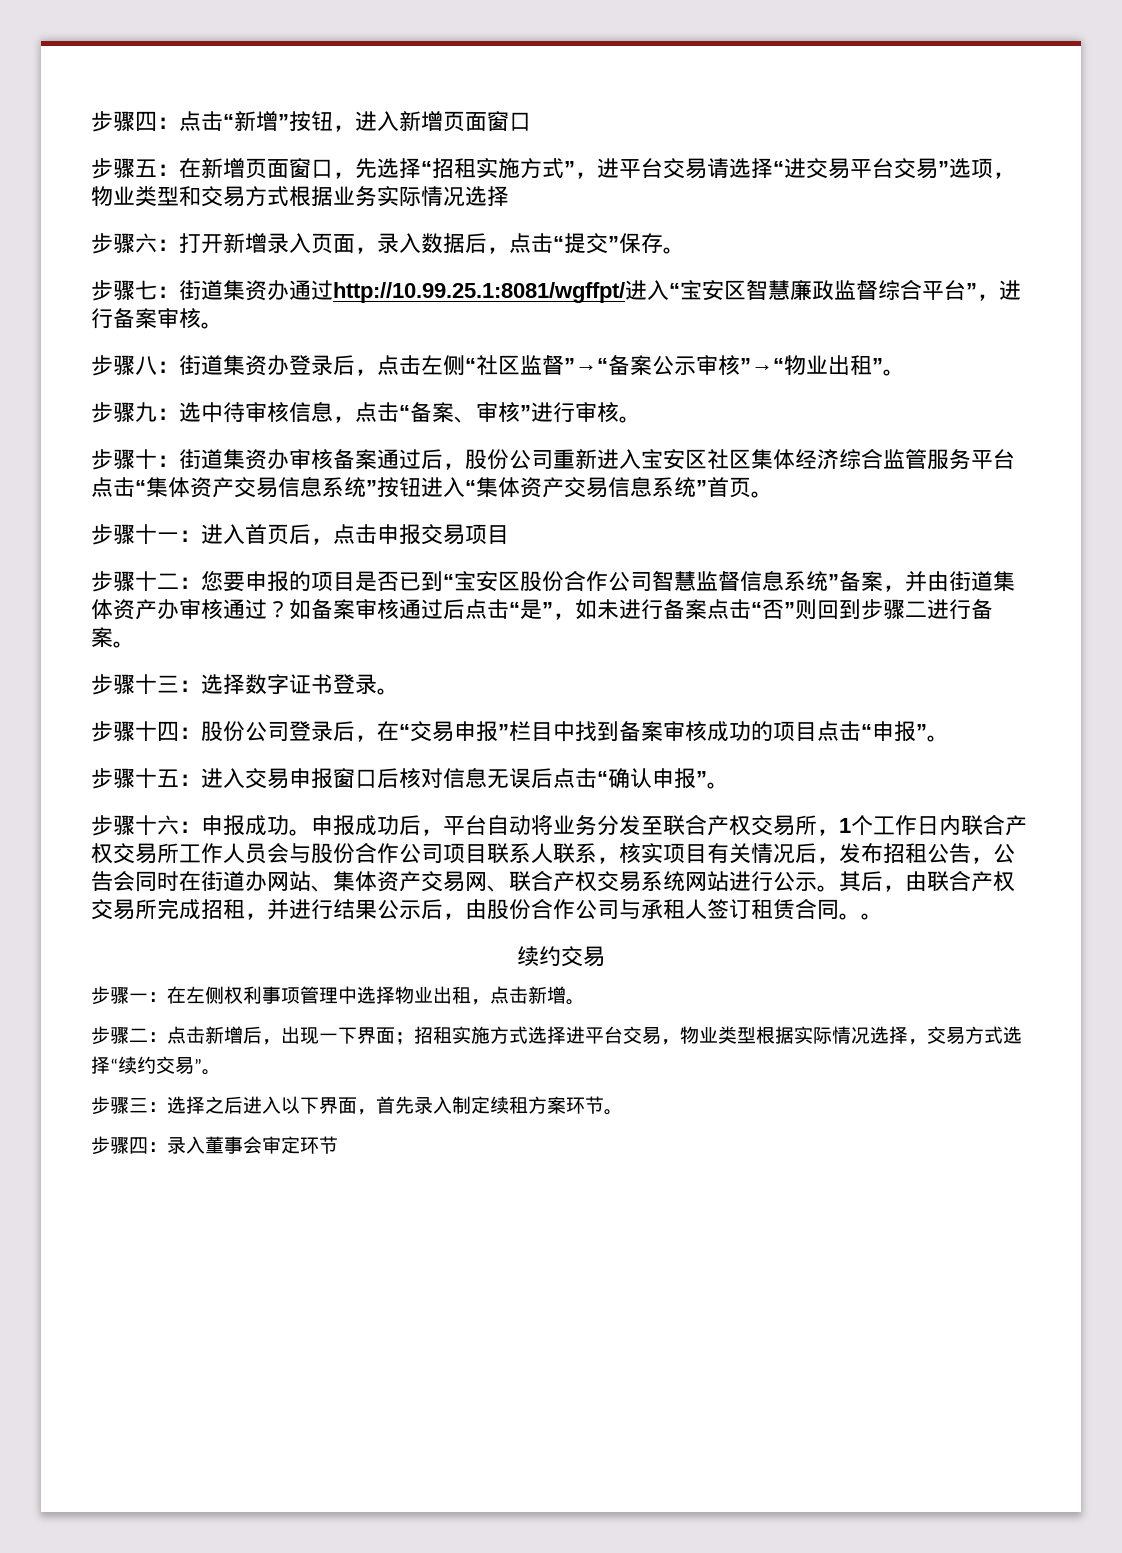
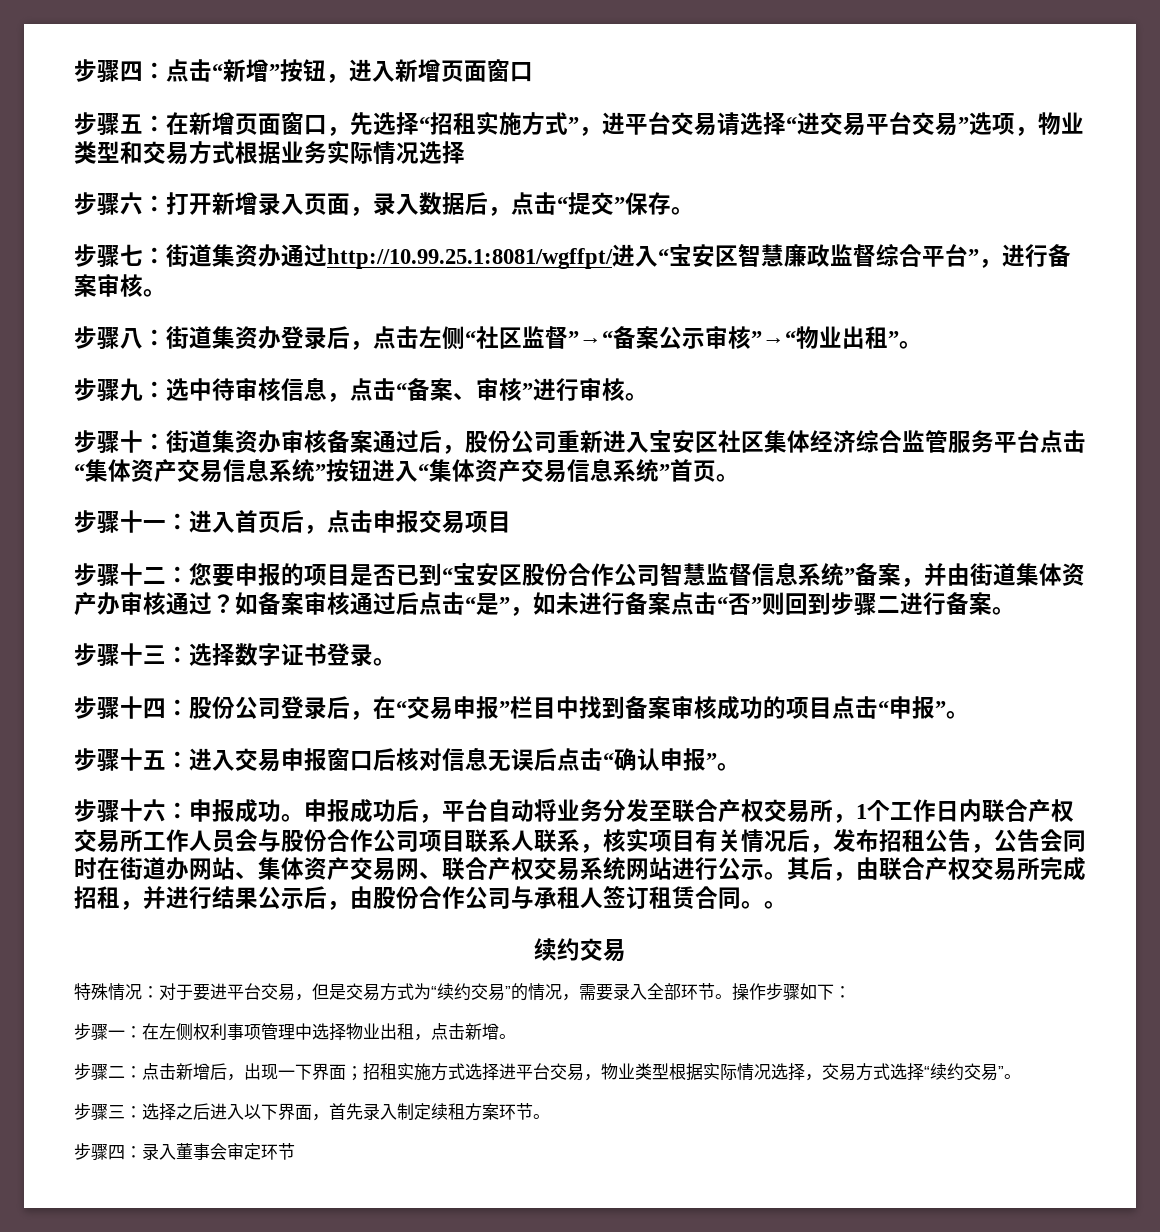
(605, 956) none -> [74,983,851,1001] // 特殊情况：对于要进平台交易，但是交易方式为“续约交易”的情况，需要录入全部环节。操作步骤如下：

